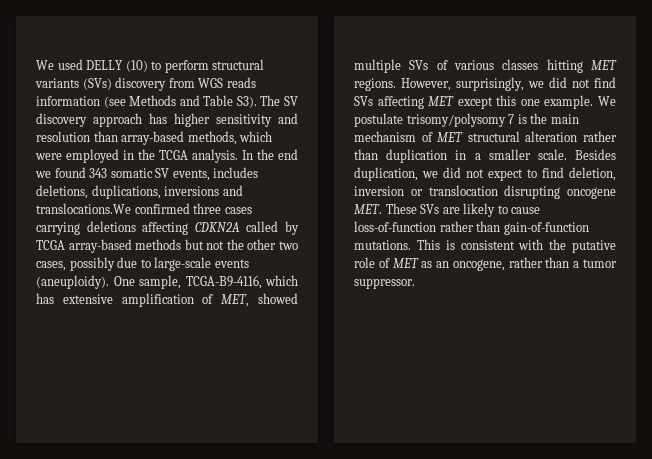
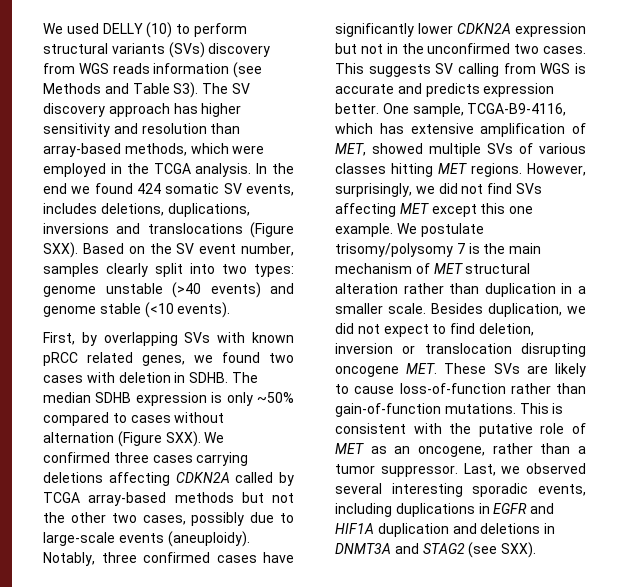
[89,168,108,178] 343 -> [137,183,161,194] 424
[36,203,131,214] translocations.We -> [147,222,294,238] [43,242,294,258] [43,263,294,277] [43,282,294,298] [43,302,231,318] [43,332,294,346] [43,352,294,366] [43,372,258,383] [43,392,294,406] [43,412,225,426] [43,431,225,447] translocations (Figure SXX). Based on the SV event number, samples clearly split into two types: genome unstable (>40 events) and genome stable (<10 events). // First, by overlapping SVs with known pRCC related genes, we found two cases with deletion in SDHB. The median SDHB expression is only ~50% compared to cases without alternation (Figure SXX). We
(109, 282) none -> [43,552,294,566] [335,23,586,37] [335,43,586,54] [335,63,586,77] [335,83,555,97] [335,103,379,114] Notably, three confirmed cases have significantly lower CDKN2A expression but not in the unconfirmed two cases. This suggests SV calling from WGS is accurate and predicts expression better.
(415, 283) none -> [463,463,586,476] [335,483,586,497] [335,503,555,517] [335,523,556,537] [335,542,537,558] Last, we observed several interesting sporadic events, including duplications in EGFR and HIF1A duplication and deletions in DNMT3A and STAG2 (see SXX).

